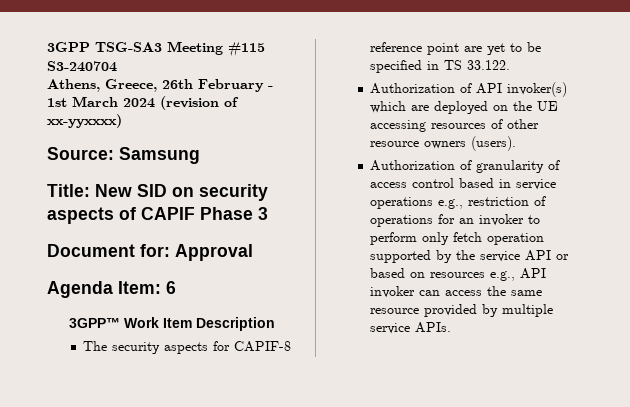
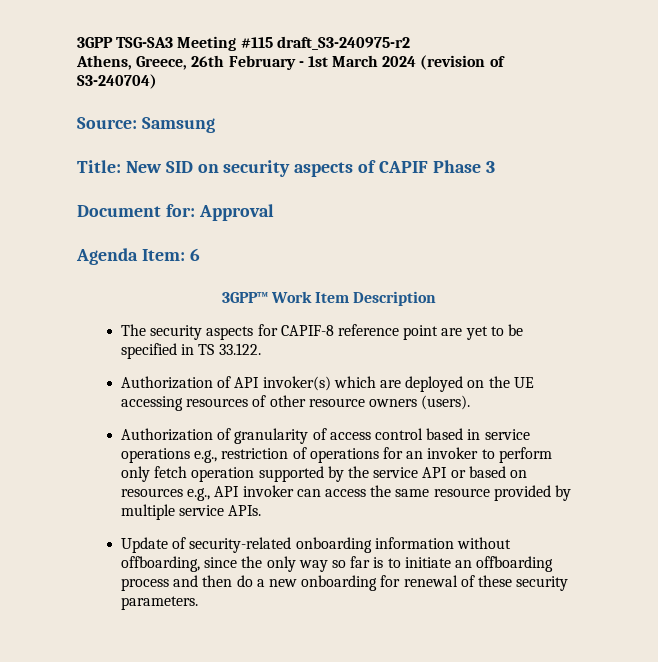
[47,61,117,72] S3-240704 -> [276,36,410,50] draft_S3-240975-r2
[47,114,122,128] xx-yyxxxx) -> [77,74,157,89] S3-240704)
(452, 327) none -> [121,537,512,553] [121,556,554,572] [121,575,569,591] [121,596,199,610] // Update of security-related onboarding information without offboarding, since the only way so far is to initiate an offboarding process and then do a new onboarding for renewal of these security parameters.

